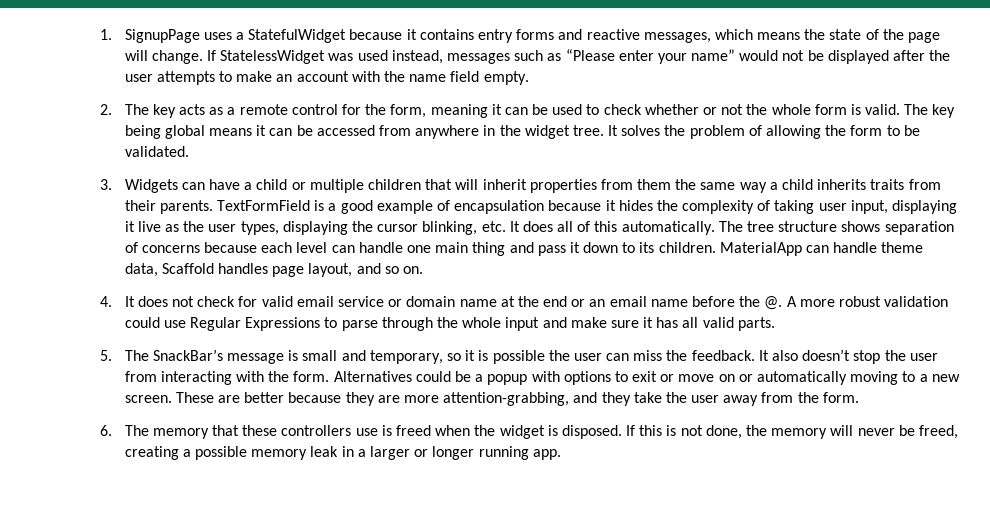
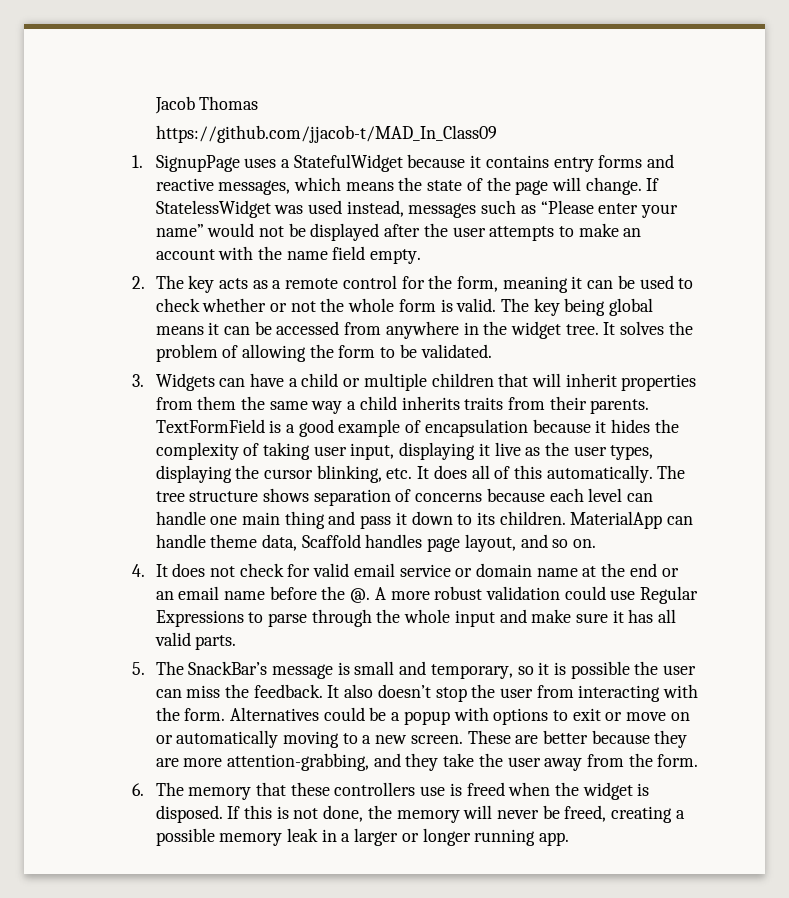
(99, 34) none -> [154,96,259,114] [155,125,497,143] Jacob Thomas // https://github.com/jjacob-t/MAD_In_Class09 //

